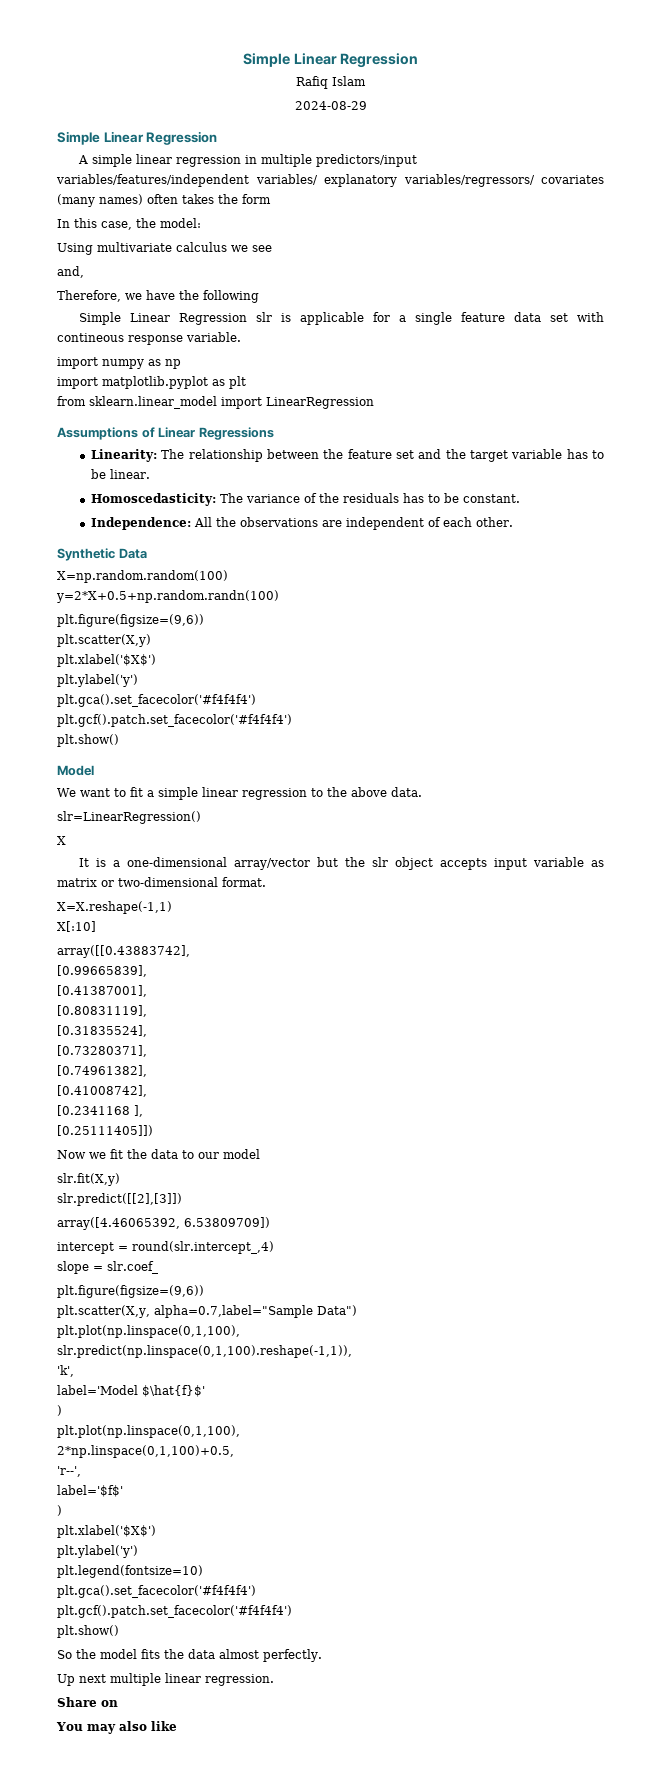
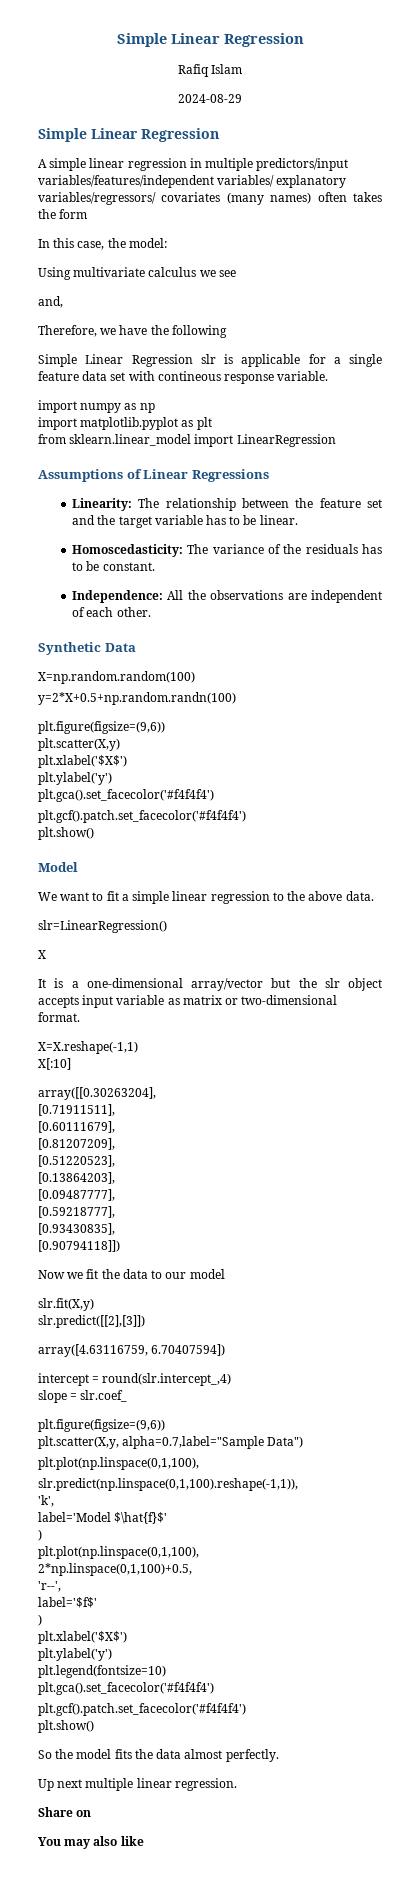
[57,945,190,958] [57,965,147,977] [57,985,147,997] [57,1005,147,1017] [57,1025,147,1037] [57,1045,147,1057] [57,1065,147,1077] [57,1085,147,1097] [57,1105,143,1117] [57,1125,153,1136] array([[0.43883742], // [0.99665839], // [0.41387001], // [0.80831119], // [0.31835524], // [0.73280371], // [0.74961382], // [0.41008742], // [0.2341168 ], // [0.25111405]]) -> [38,1087,156,1100] [38,1104,115,1116] [38,1121,115,1133] [38,1138,115,1150] [38,1155,115,1167] [38,1172,115,1184] [38,1189,115,1201] [38,1206,115,1218] [38,1223,115,1235] [38,1240,120,1252] array([[0.30263204], // [0.71911511], // [0.60111679], // [0.81207209], // [0.51220523], // [0.13864203], // [0.09487777], // [0.59218777], // [0.93430835], // [0.90794118]])
[57,1217,270,1230] array([4.46065392, 6.53809709]) -> [38,1344,226,1357] array([4.63116759, 6.70407594])

